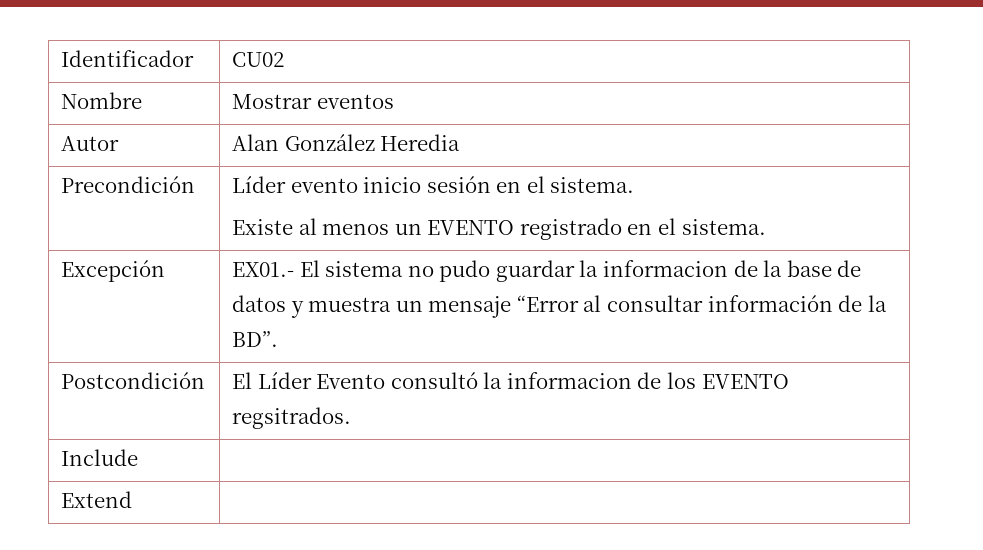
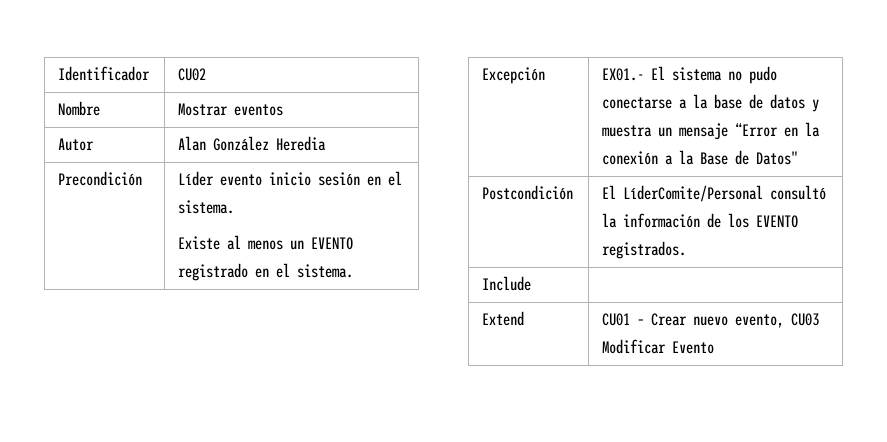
[495,260,758,282] guardar la informacion de -> [602,97,688,109] conectarse a
[583,295,887,312] [232,331,279,347] al consultar información de la BD”. -> [784,122,821,137] [602,150,799,165] en la conexión a la Base de Datos"
[257,372,386,389] Líder Evento -> [623,185,764,202] LíderComite/Personal
[506,372,632,389] informacion -> [623,213,701,228] información
[232,407,352,429] regsitrados. -> [602,241,687,259] registrados.
(133, 499) none -> [602,313,820,328] [602,339,715,354] CU01 – Crear nuevo evento, CU03 Modificar Evento

